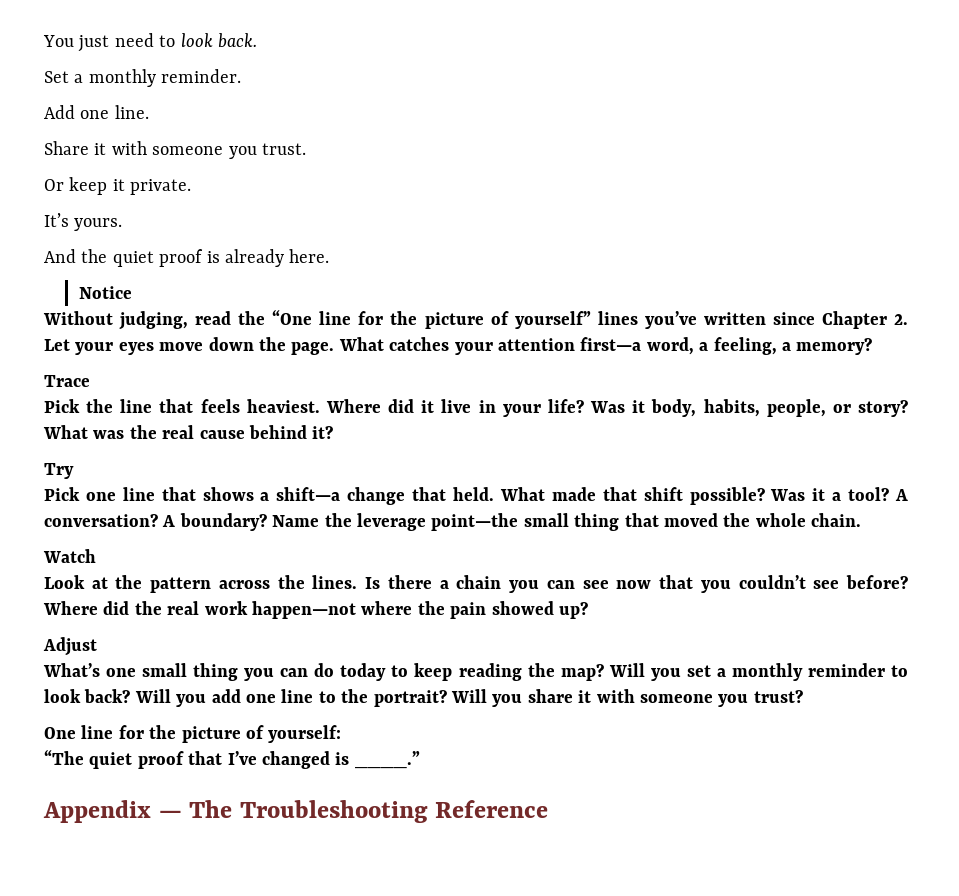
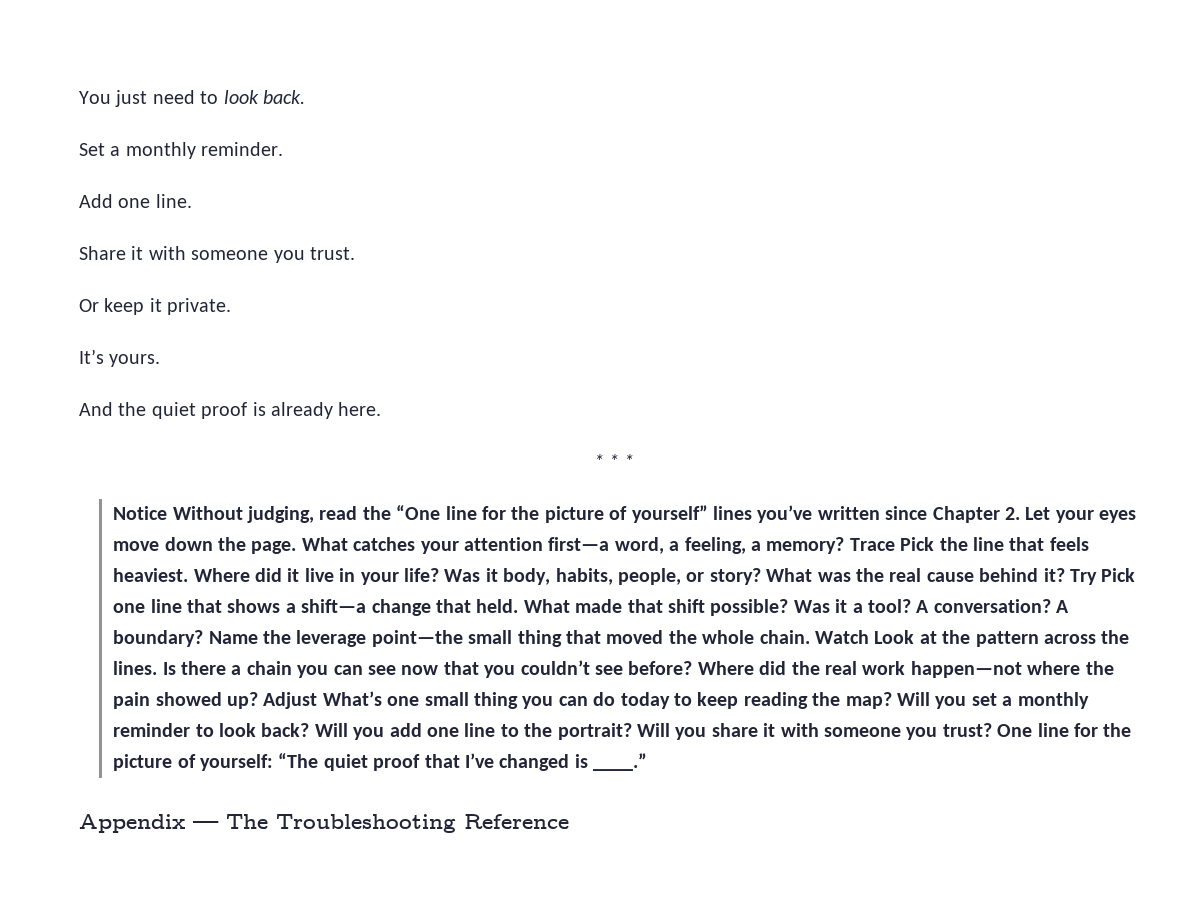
(330, 256) none -> [593,454,635,468] // * * *
(132, 292) // -> (168, 513) none
(873, 346) // -> (845, 545) none
(90, 381) // -> (895, 544) none
(334, 432) // -> (1065, 575) none
(74, 471) // -> (1097, 577) none
(862, 520) // -> (810, 637) none
(96, 556) // -> (869, 637) none
(588, 610) // -> (258, 700) none
(97, 646) // -> (318, 700) none
(803, 696) // -> (992, 730) none
(342, 734) // -> (273, 762) none

